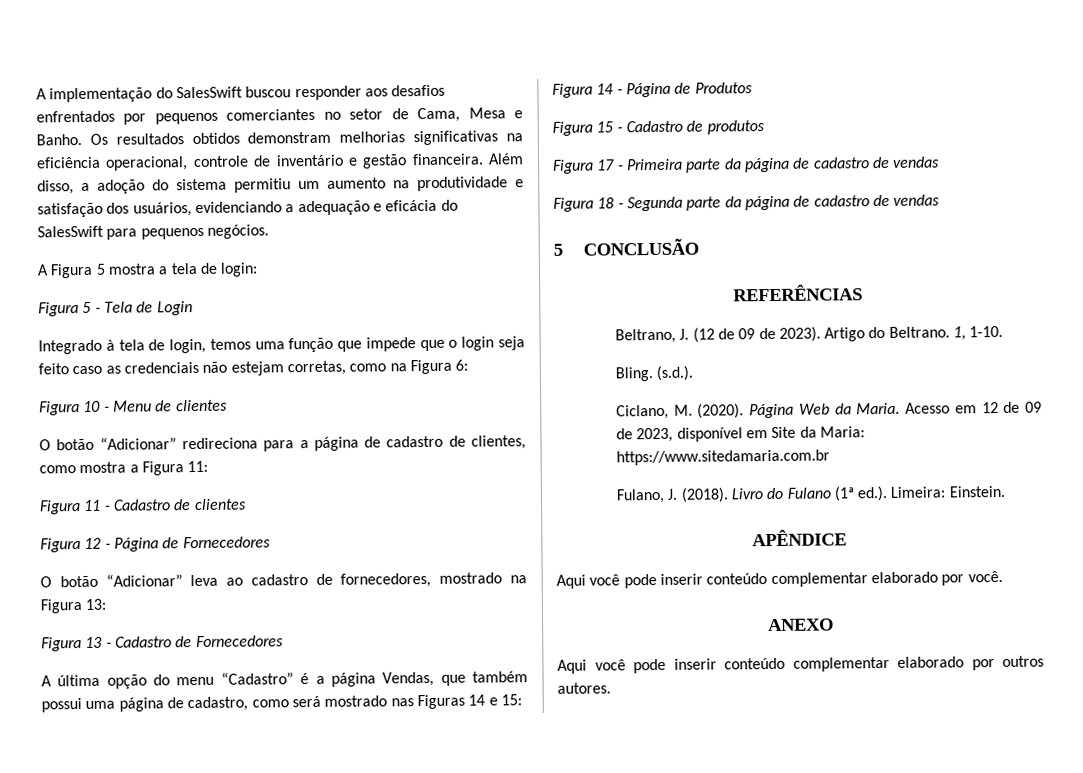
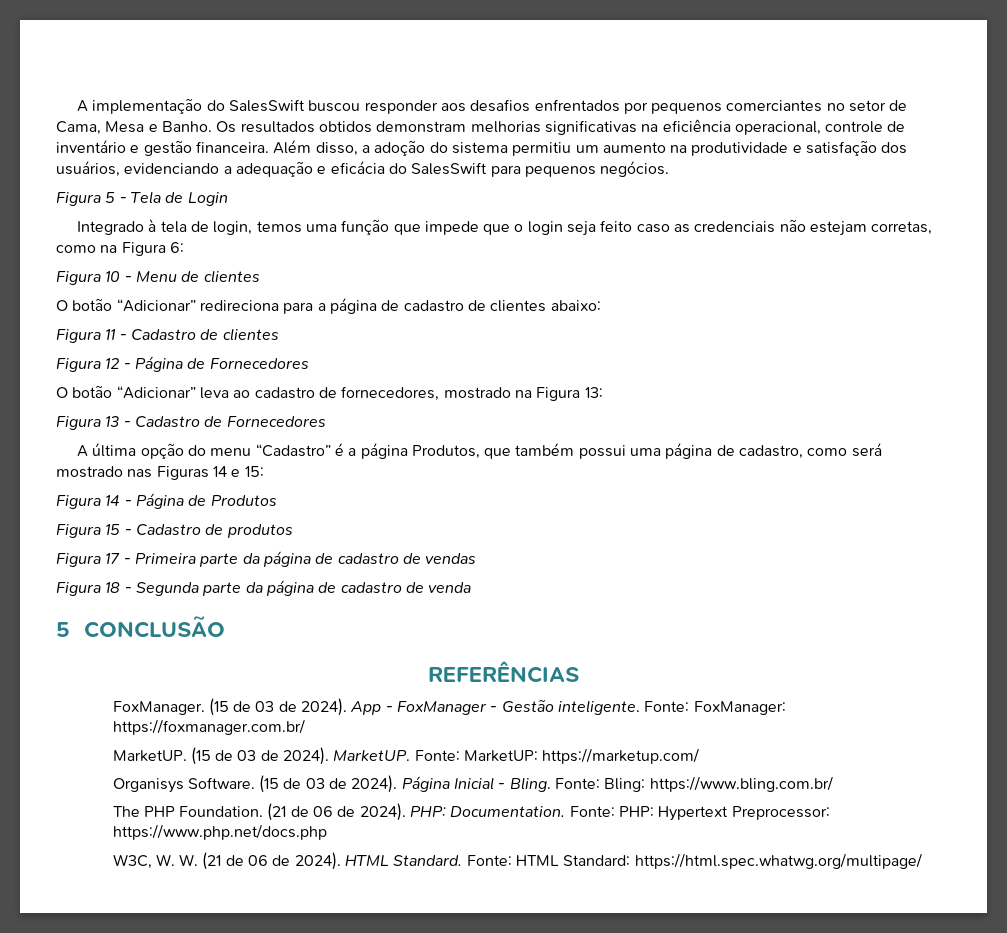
[37,262,259,279] // A Figura 5 mostra a tela de login: -> (670, 169) none
[471,435,526,450] [39,460,209,476] clientes, como mostra a Figura 11: -> [490,300,601,312] clientes abaixo:
[382,671,435,687] Vendas, -> [411,445,480,459] Produtos,
[893,194,941,206] vendas -> [428,582,472,593] venda
[614,325,1004,344] [614,365,694,382] [615,401,1042,420] [615,426,865,443] [615,449,830,466] [615,485,1005,504] [752,529,847,547] [556,570,1003,589] [767,618,834,632] [557,655,1044,674] [557,682,611,694] Beltrano, J. (12 de 09 de 2023). Artigo do Beltrano. 1, 1-10. // Bling. (s.d.). // Ciclano, M. (2020). Página Web da Maria. Acesso em 12 de 09 de 2023, disponível em Site da Maria: https://www.sitedamaria.com.br // Fulano, J. (2018). Livro do Fulano (1ª ed.). Limeira: Einstein. // APÊNDICE // Aqui você pode inserir conteúdo complementar elaborado por você. // ANEXO // Aqui você pode inserir conteúdo complementar elaborado por outros autores. -> [112,698,786,716] [112,719,305,735] [112,747,700,765] [112,775,833,793] [112,803,830,821] [112,824,327,840] [112,852,922,870] FoxManager. (15 de 03 de 2024). App - FoxManager - Gestão inteligente. Fonte: FoxManager: https://foxmanager.com.br/ // MarketUP. (15 de 03 de 2024). MarketUP. Fonte: MarketUP: https://marketup.com/ // Organisys Software. (15 de 03 de 2024). Página Inicial - Bling. Fonte: Bling: https://www.bling.com.br/ // The PHP Foundation. (21 de 06 de 2024). PHP: Documentation. Fonte: PHP: Hypertext Preprocessor: https://www.php.net/docs.php // W3C, W. W. (21 de 06 de 2024). HTML Standard. Fonte: HTML Standard: https://html.spec.whatwg.org/multipage/

